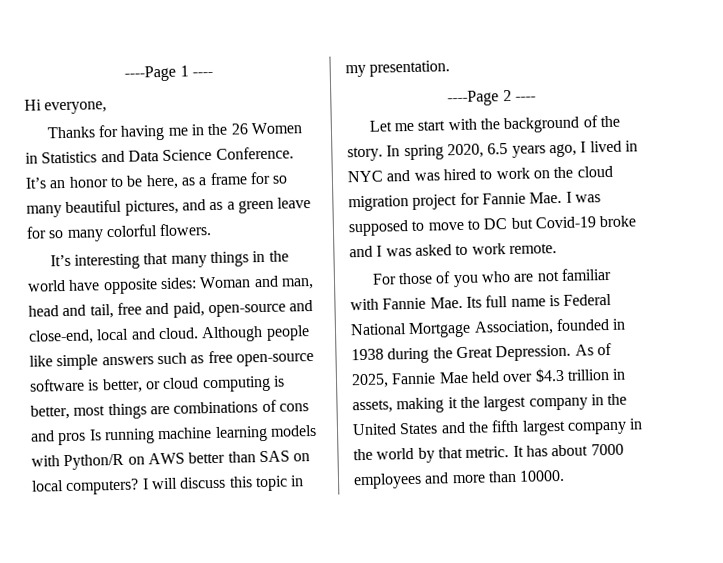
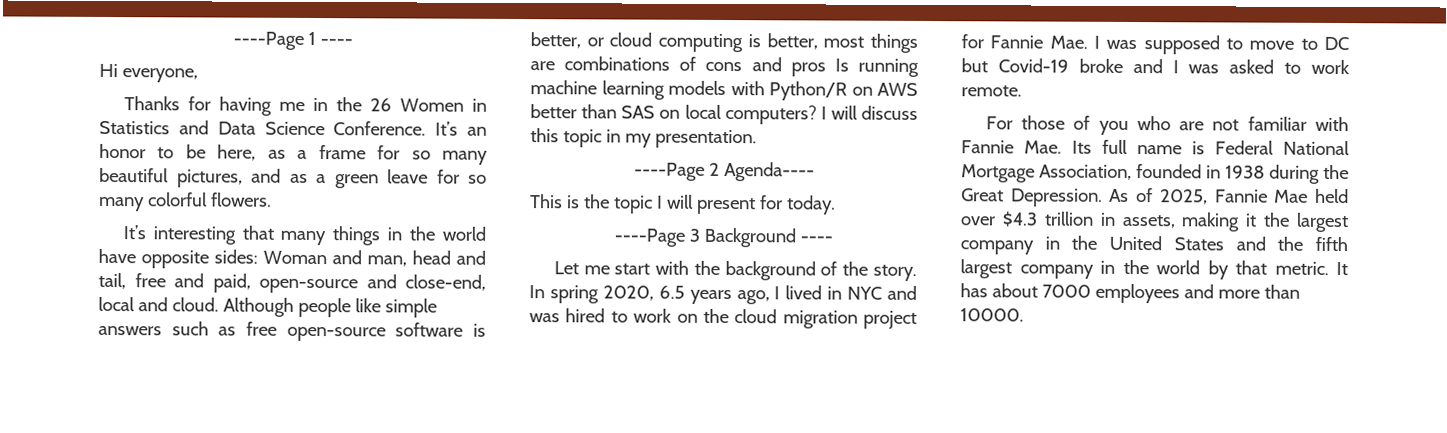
(512, 95) none -> [723,161,815,182] [530,194,836,215] [613,227,796,248] Agenda---- // This is the topic I will present for today. // ----Page 3 Background

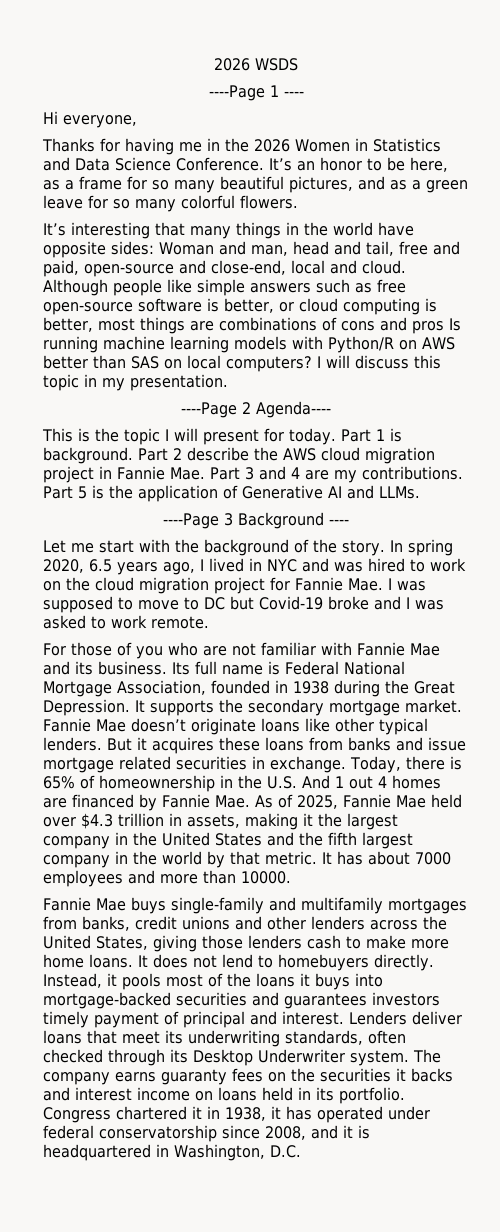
(233, 40) none -> [214,58,298,71] 2026 WSDS //
[369,98,392,112] 26 -> [254,139,290,152] 2026
(836, 205) none -> [340,428,402,442] [43,447,435,464] [43,466,463,483] [43,485,420,502] Part 1 is background. Part 2 describe the AWS cloud migration project in Fannie Mae. Part 3 and 4 are my contributions. Part 5 is the application of Generative AI and LLMs.
[1023,140,1062,154] Mae. -> [409,643,440,656] [43,661,167,675] Mae and its business.
(1103, 197) none -> [135,699,462,716] [43,718,428,735] [43,737,466,754] [43,756,462,773] [43,775,441,792] [43,794,250,811] It supports the secondary mortgage market. Fannie Mae doesn’t originate loans like other typical lenders. But it acquires these loans from banks and issue mortgage related securities in exchange. Today, there is 65% of homeownership in the U.S. And 1 out 4 homes are financed by Fannie Mae.
(1024, 315) none -> [43,897,467,914] [43,916,447,931] [43,935,449,952] [43,954,434,971] [43,973,383,990] [43,992,440,1009] [43,1011,462,1028] [43,1030,406,1047] [43,1049,441,1066] [43,1068,453,1085] [43,1087,405,1104] [43,1106,430,1123] [43,1125,370,1142] [43,1144,301,1161] // Fannie Mae buys single-family and multifamily mortgages from banks, credit unions and other lenders across the United States, giving those lenders cash to make more home loans. It does not lend to homebuyers directly. Instead, it pools most of the loans it buys into mortgage-backed securities and guarantees investors timely payment of principal and interest. Lenders deliver loans that meet its underwriting standards, often checked through its Desktop Underwriter system. The company earns guaranty fees on the securities it backs and interest income on loans held in its portfolio. Congress chartered it in 1938, it has operated under federal conservatorship since 2008, and it is headquartered in Washington, D.C.

